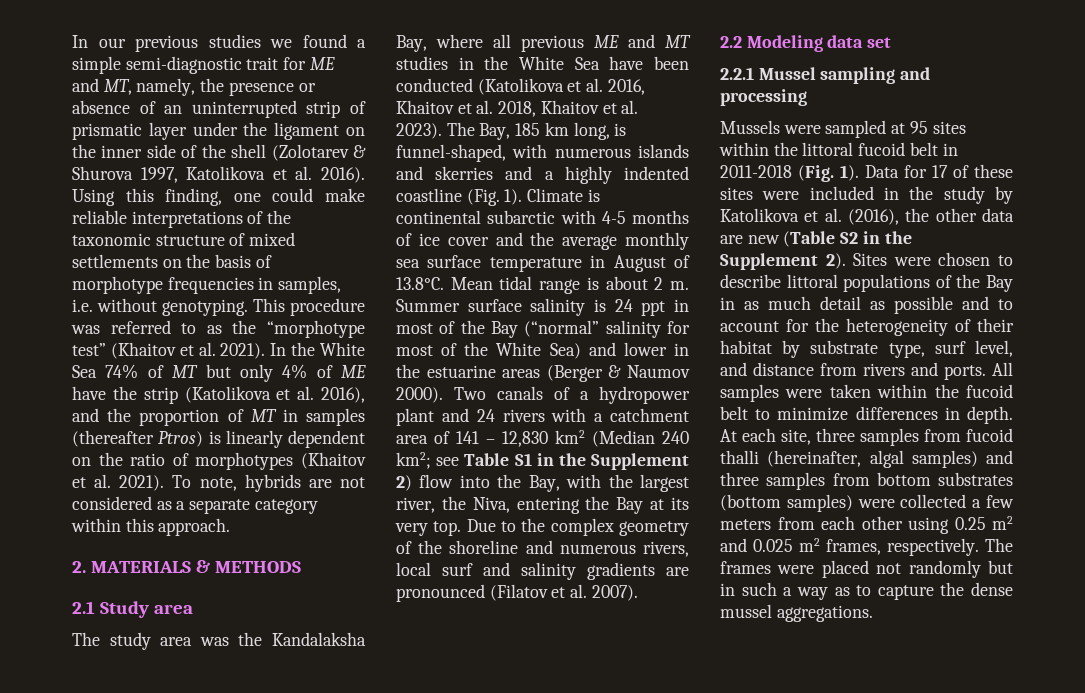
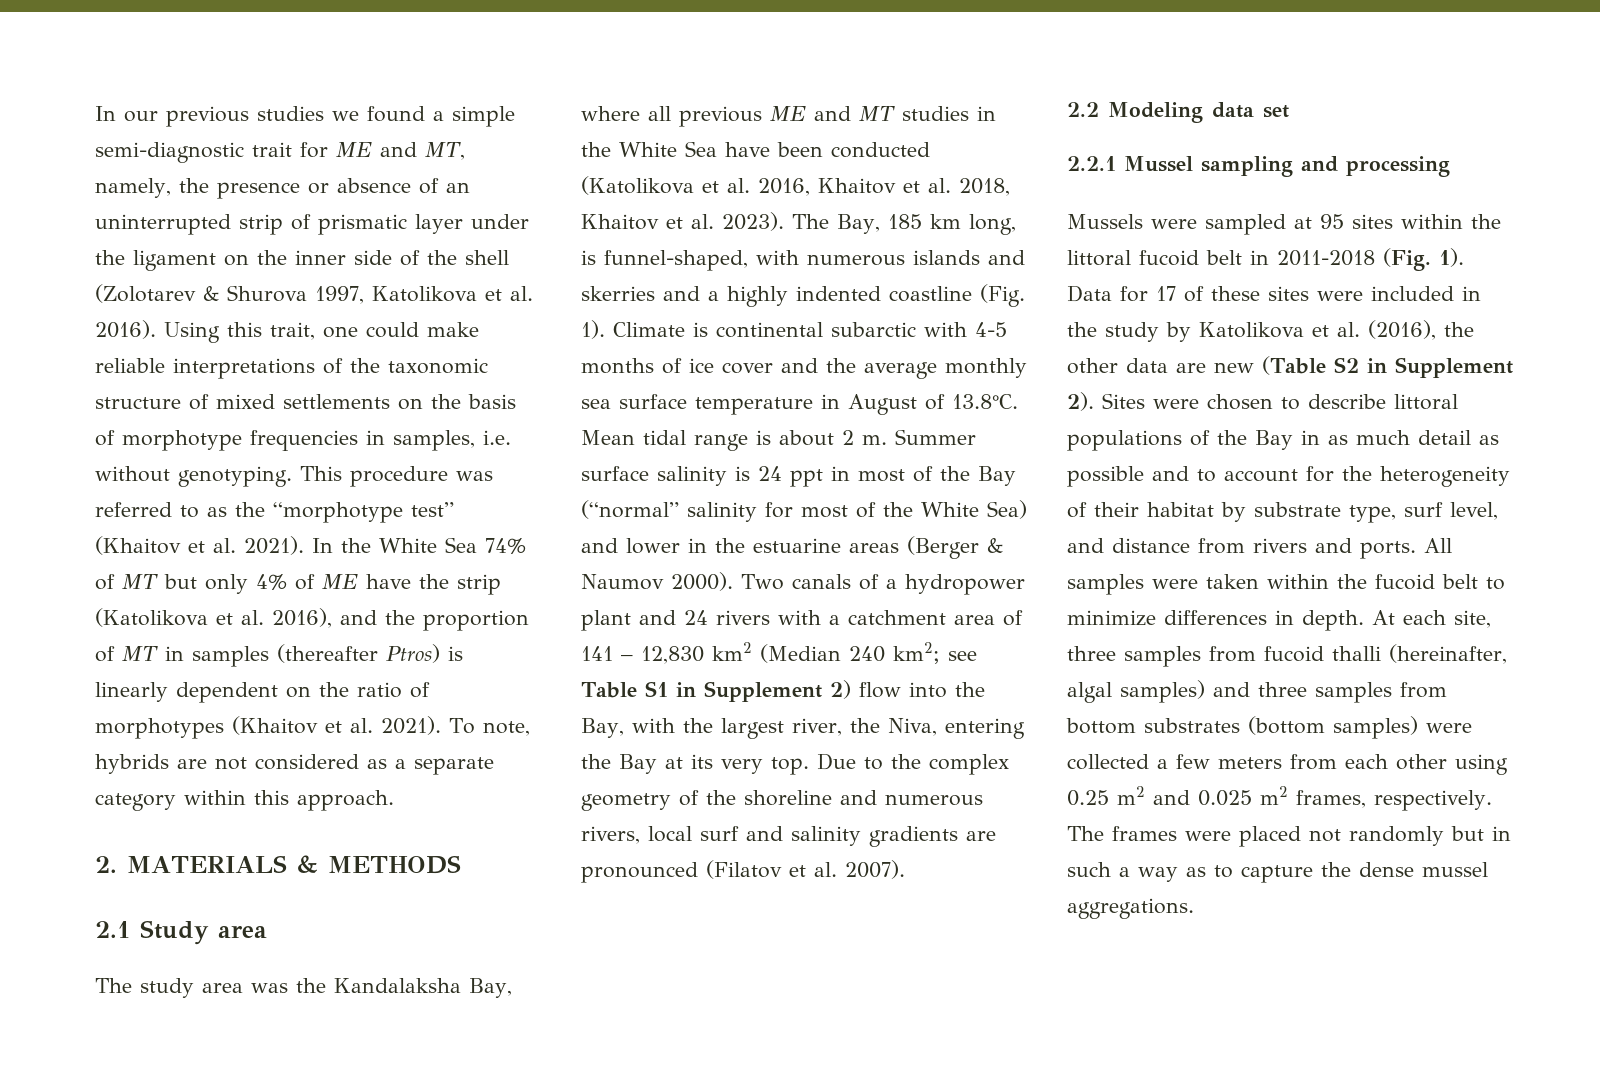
[165,188,223,206] finding, -> [270,322,315,340] trait,
[558,453,586,466] the -> (696, 689) none
[884,231,912,244] the -> (1387, 365) none

